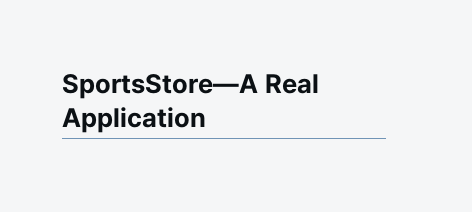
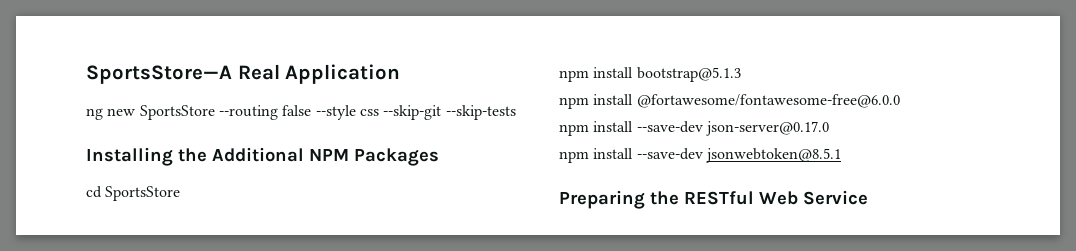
(206, 120) none -> [86,105,516,120] [86,147,439,166] [86,186,181,201] [559,67,741,82] [559,94,900,109] [559,121,829,136] [559,148,841,163] [559,190,868,209] // ng new SportsStore --routing false --style css --skip-git --skip-tests // Installing the Additional NPM Packages // cd SportsStore // npm install bootstrap@5.1.3 // npm install @fortawesome/fontawesome-free@6.0.0 // npm install --save-dev json-server@0.17.0 // npm install --save-dev jsonwebtoken@8.5.1 // Preparing the RESTful Web Service

